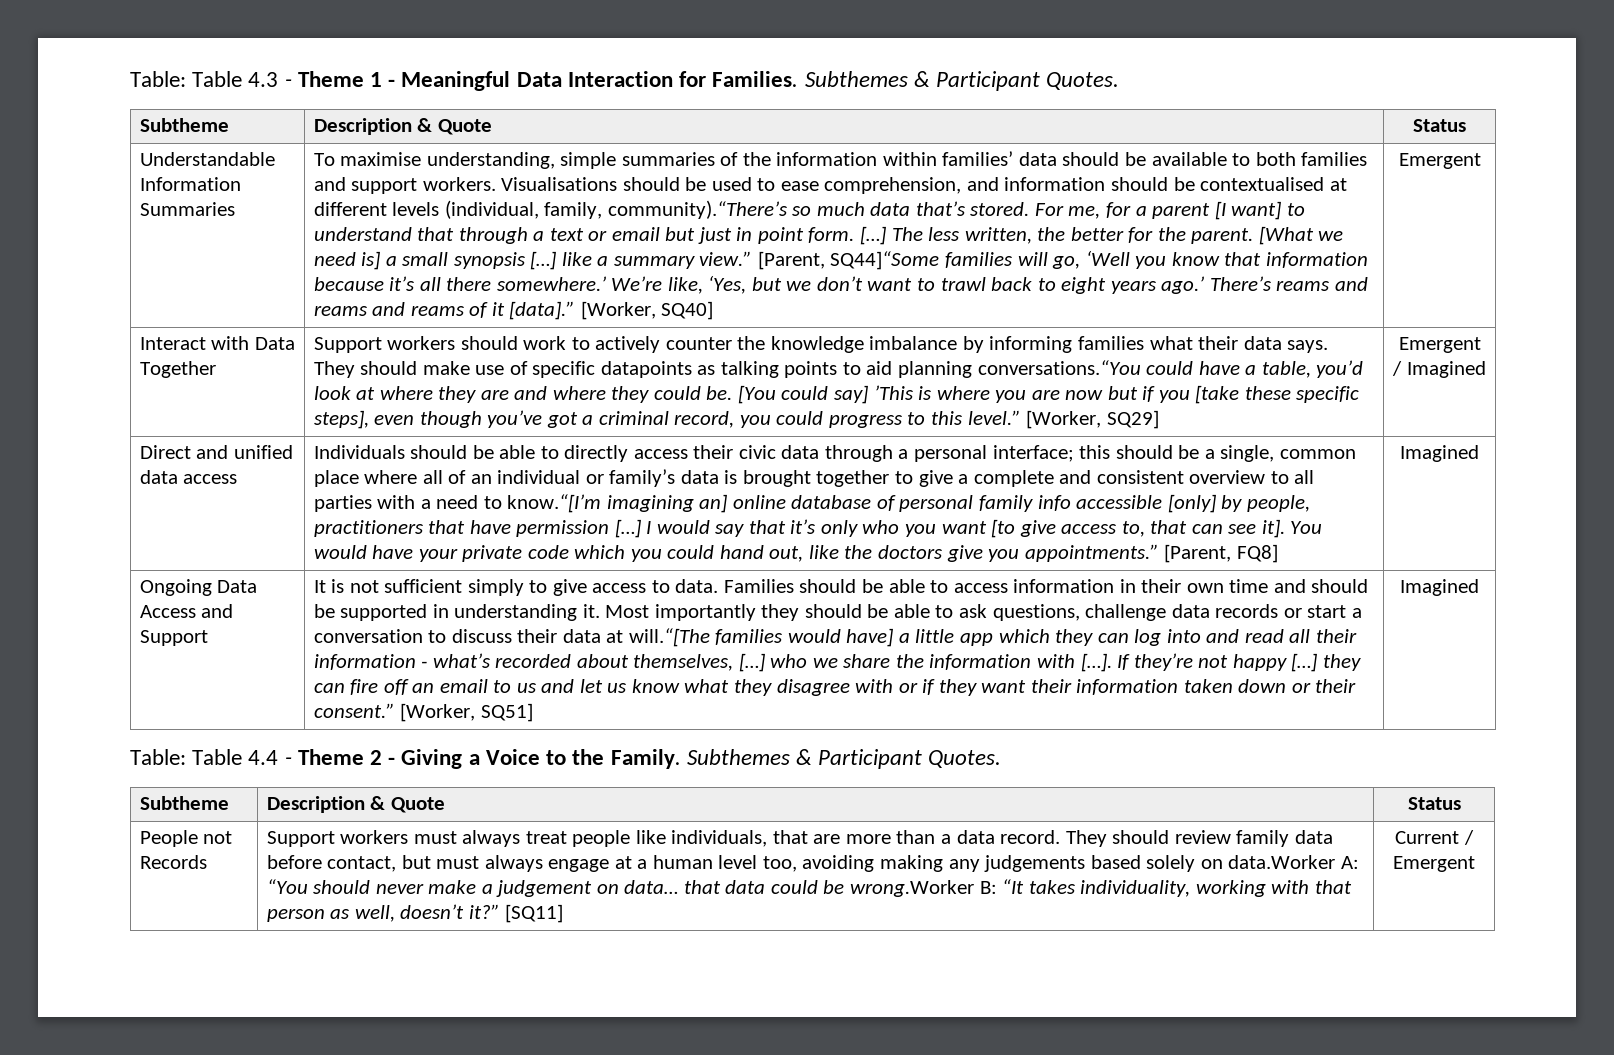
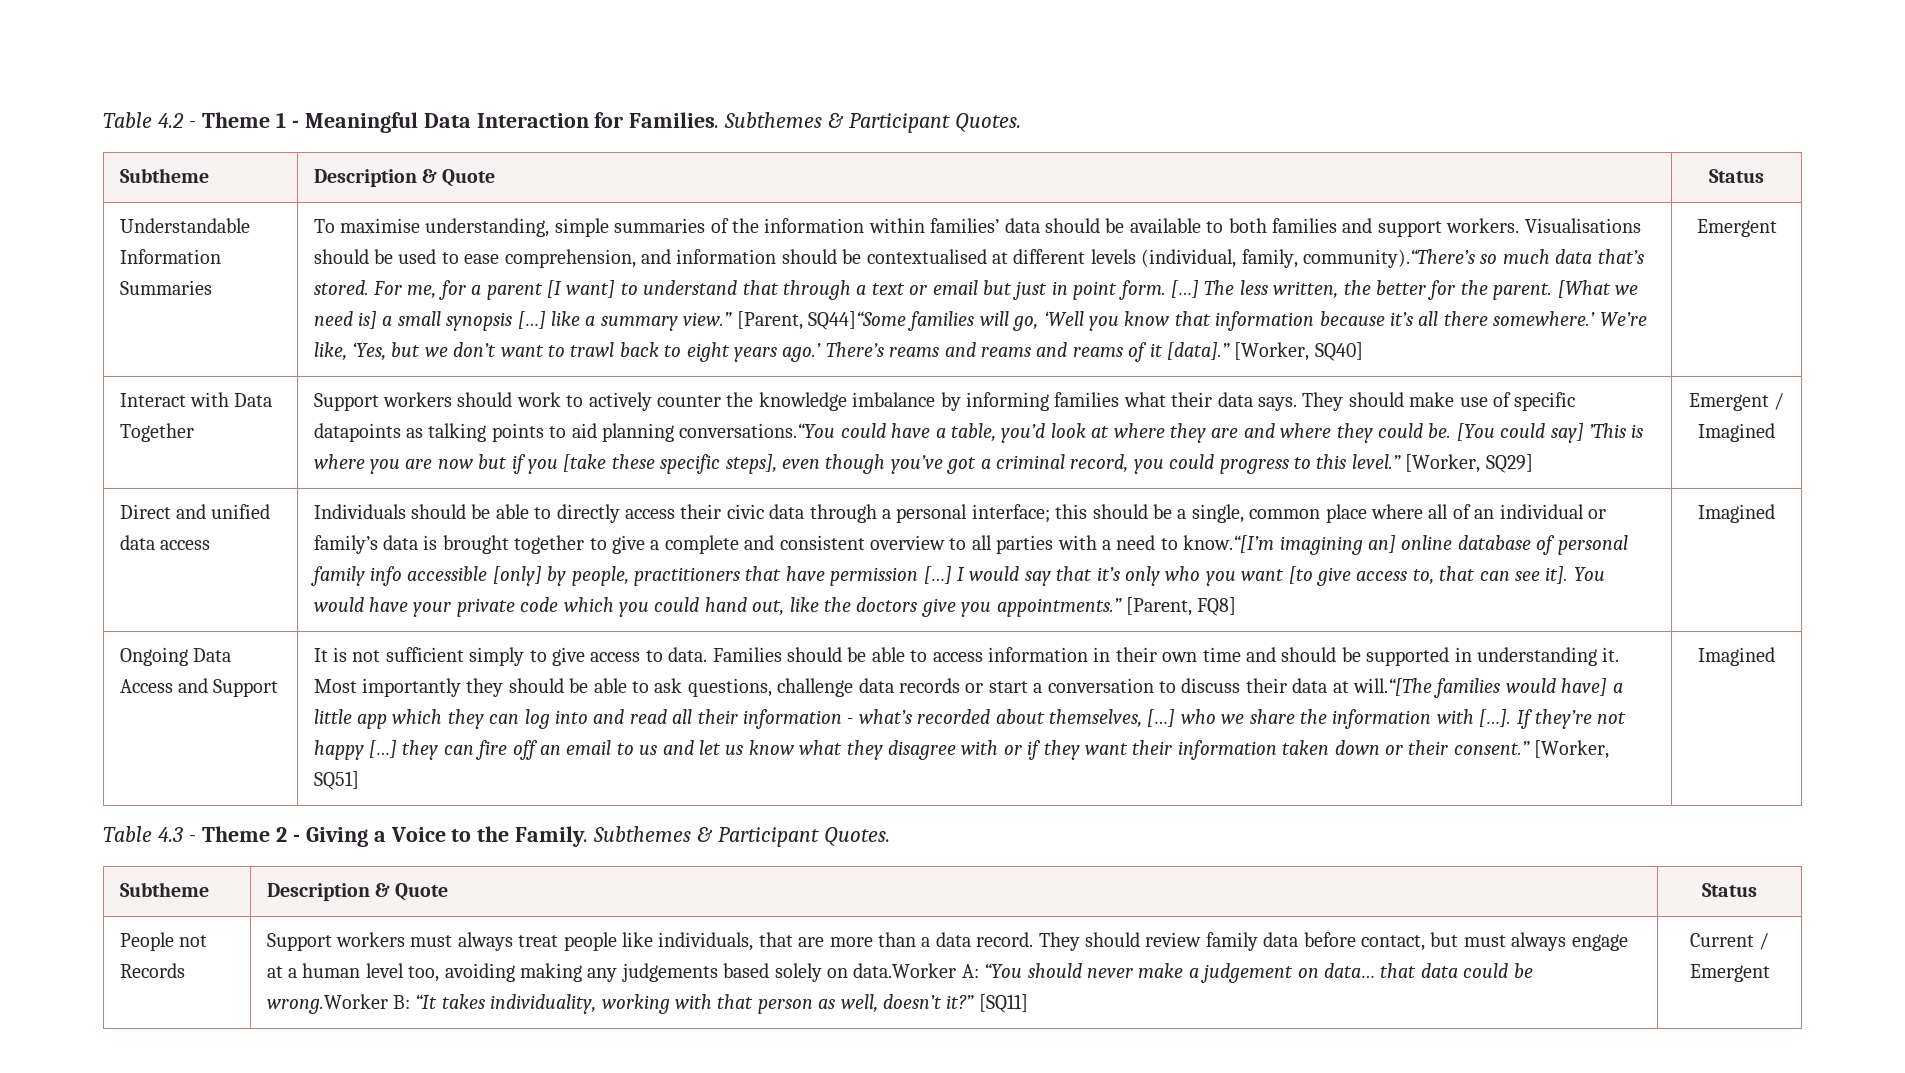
[130,71,279,87] Table: Table 4.3 -> [103,112,184,128] Table 4.2
[130,749,279,765] Table: Table 4.4 -> [103,826,183,842] Table 4.3

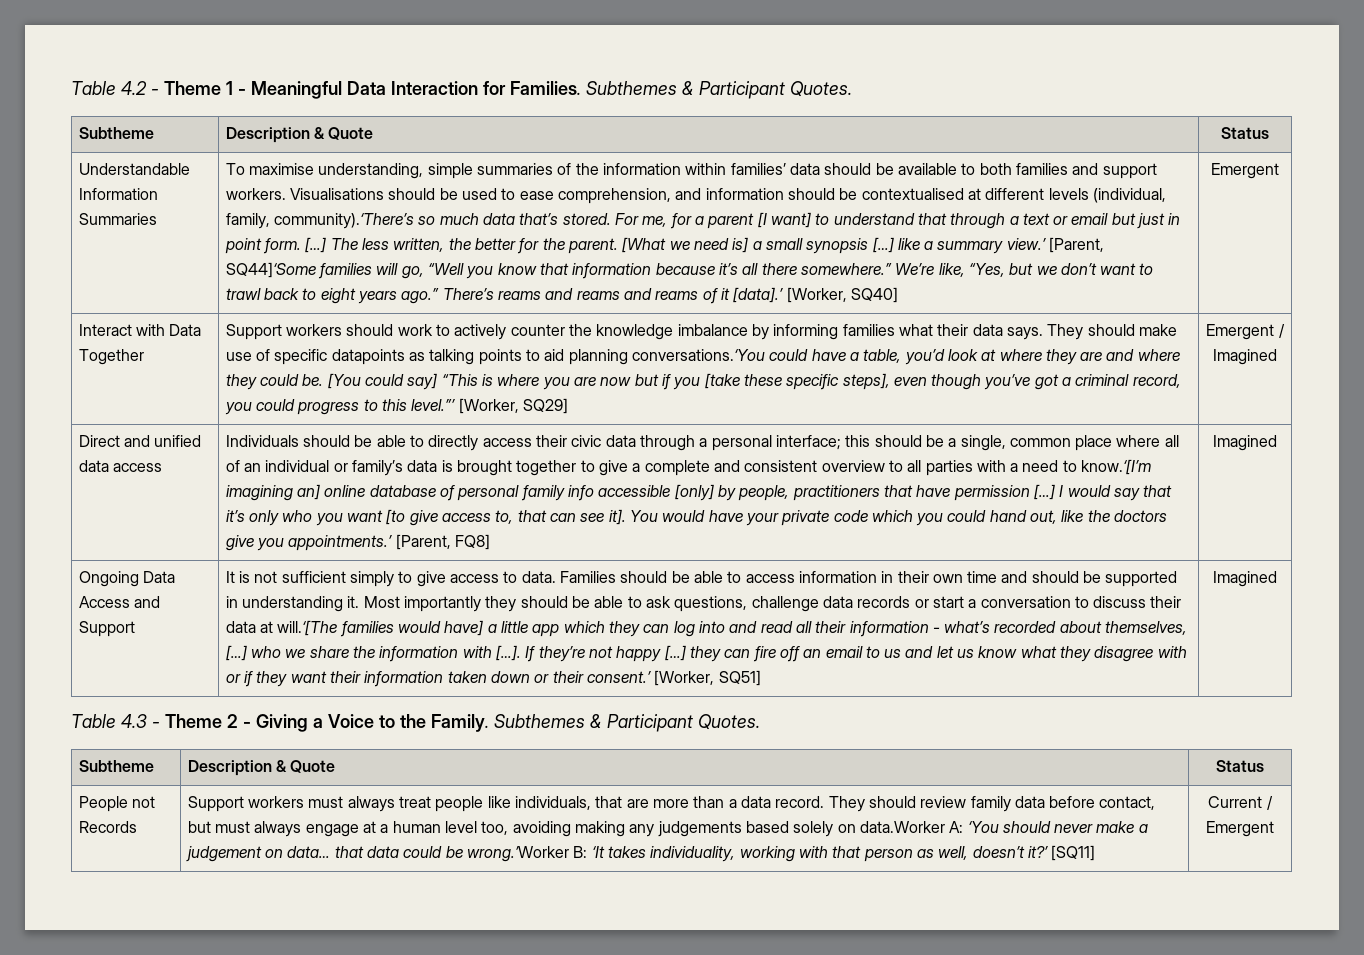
[1303,249,1476,268] community).“There’s -> [274,213,415,229] community).‘There’s
[683,311,907,330] view.” [Parent, SQ44]“Some -> [1006,237,1105,253] [225,262,316,278] view.’ [Parent, SQ44]‘Some
[1043,311,1084,326] ‘Well -> [428,263,465,275] “Well
[1493,311,1596,326] somewhere.’ -> [800,263,892,275] somewhere.”
[352,342,387,361] ‘Yes, -> [968,263,1005,277] “Yes,
[782,343,822,362] ago.’ -> [401,288,440,304] ago.”
[1167,342,1231,360] [data].” -> [733,287,784,303] [data].’
[679,423,836,438] conversations.“You -> [631,349,765,361] conversations.‘You
[1589,423,1627,438] ’This -> [441,374,478,386] “This
[1351,454,1401,469] level.” -> [411,399,456,411] level.”’
[1183,535,1275,553] know.“[I’m -> [1081,459,1152,475] know.‘[I’m
[996,598,1122,617] appointments.” -> [288,535,393,551] appointments.’
[1353,678,1433,696] will.“[The -> [277,620,338,636] will.‘[The
[1453,741,1530,755] consent.” -> [586,671,651,683] consent.’
[984,963,1023,978] “You -> [967,821,999,833] ‘You
[266,994,438,1014] wrong.Worker B: “It -> [466,846,605,862] wrong.’Worker B: ‘It
[946,995,975,1009] it?” -> [1027,846,1048,858] it?’

